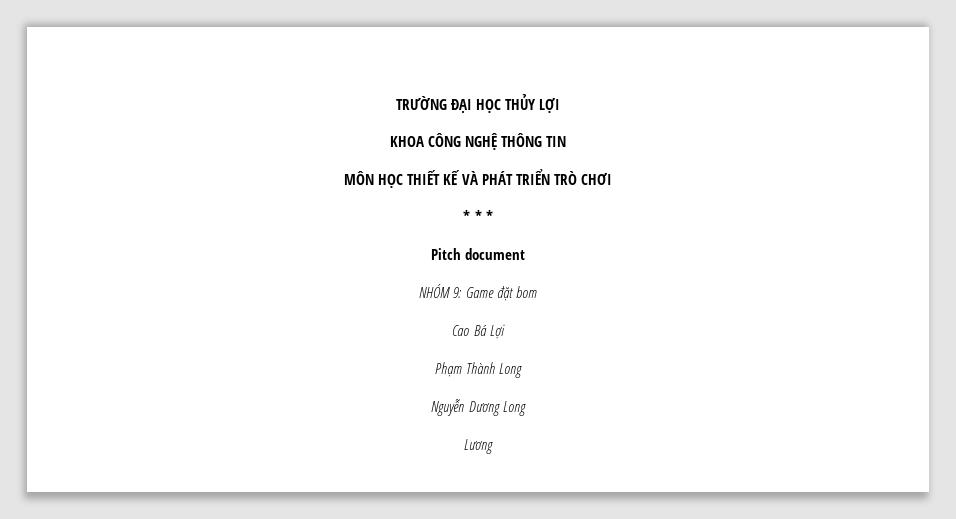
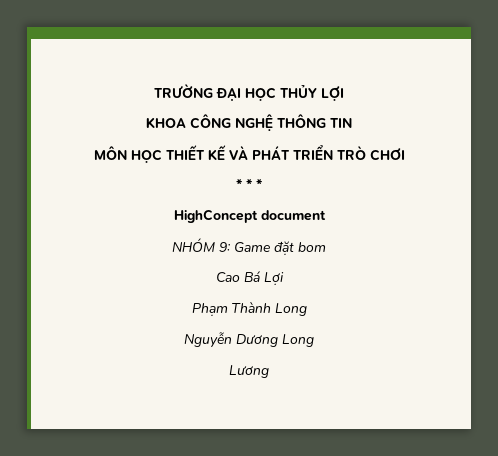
[430,248,461,260] Pitch -> [173,209,258,223] HighConcept

